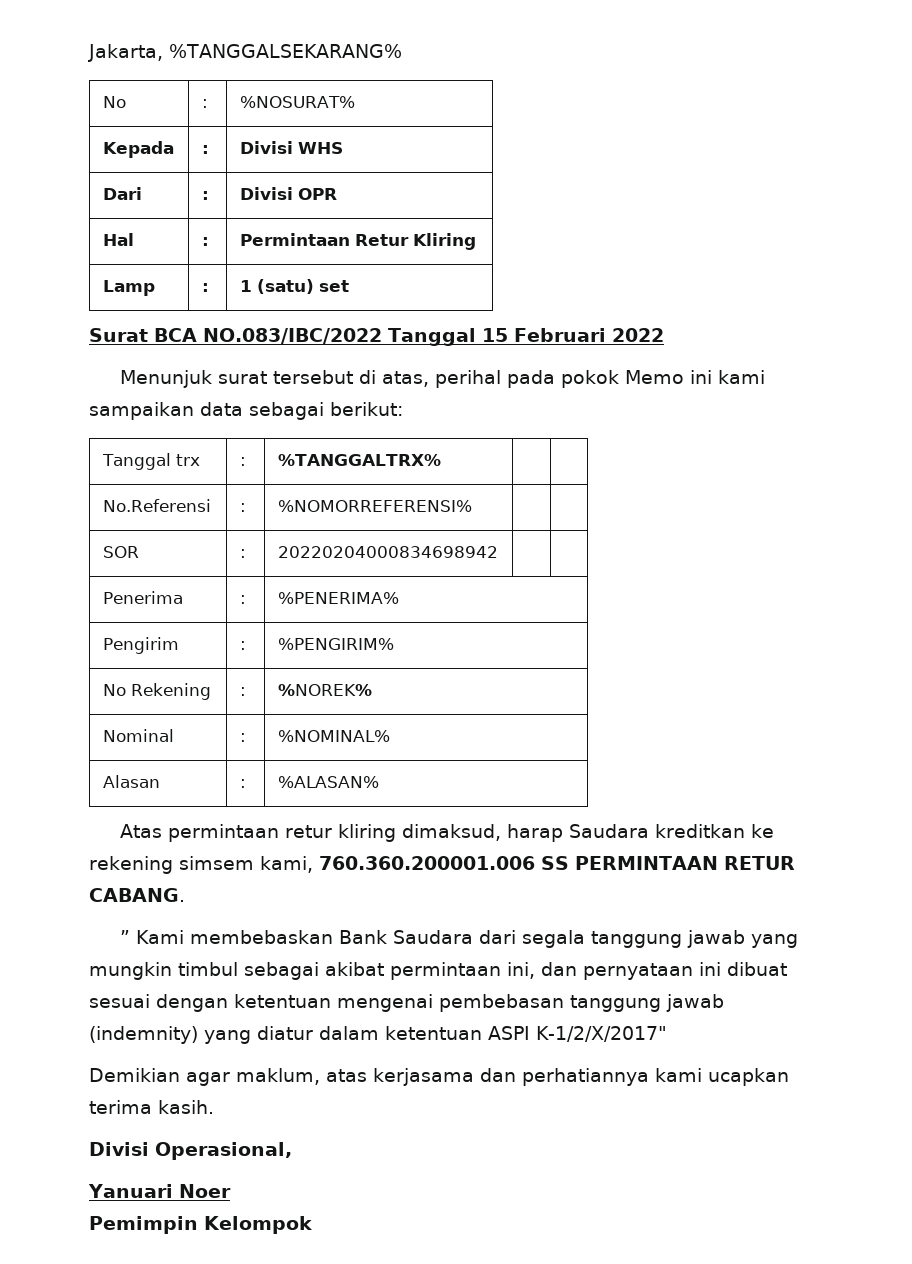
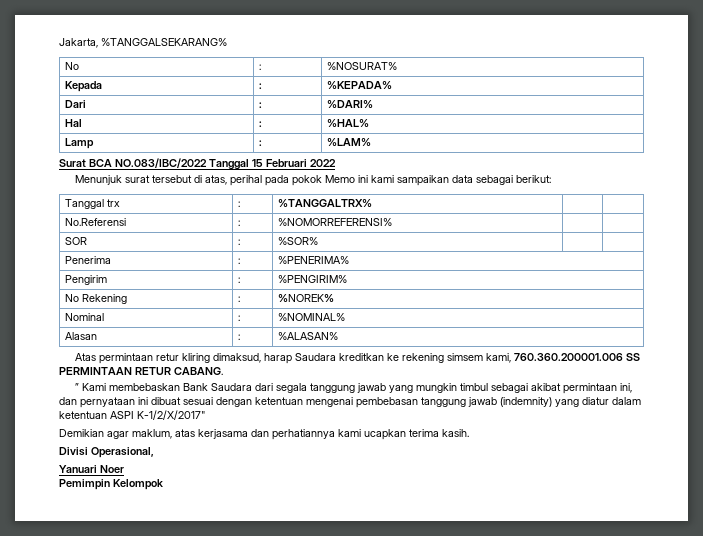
[239,141,343,154] Divisi WHS -> [327,81,393,89] %KEPADA%
[239,187,337,200] Divisi OPR -> [327,100,374,108] %DARI%
[239,233,476,250] Permintaan Retur Kliring -> [327,119,370,127] %HAL%
[239,279,349,294] 1 (satu) set -> [327,138,372,146] %LAM%
[277,546,498,558] 20220204000834698942 -> [278,237,319,245] %SOR%

